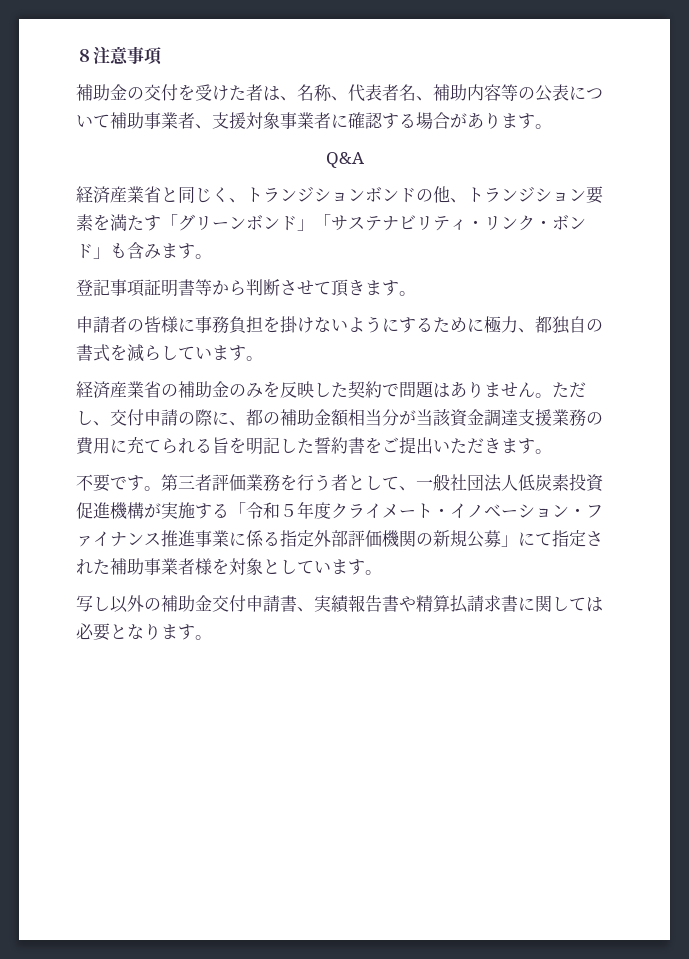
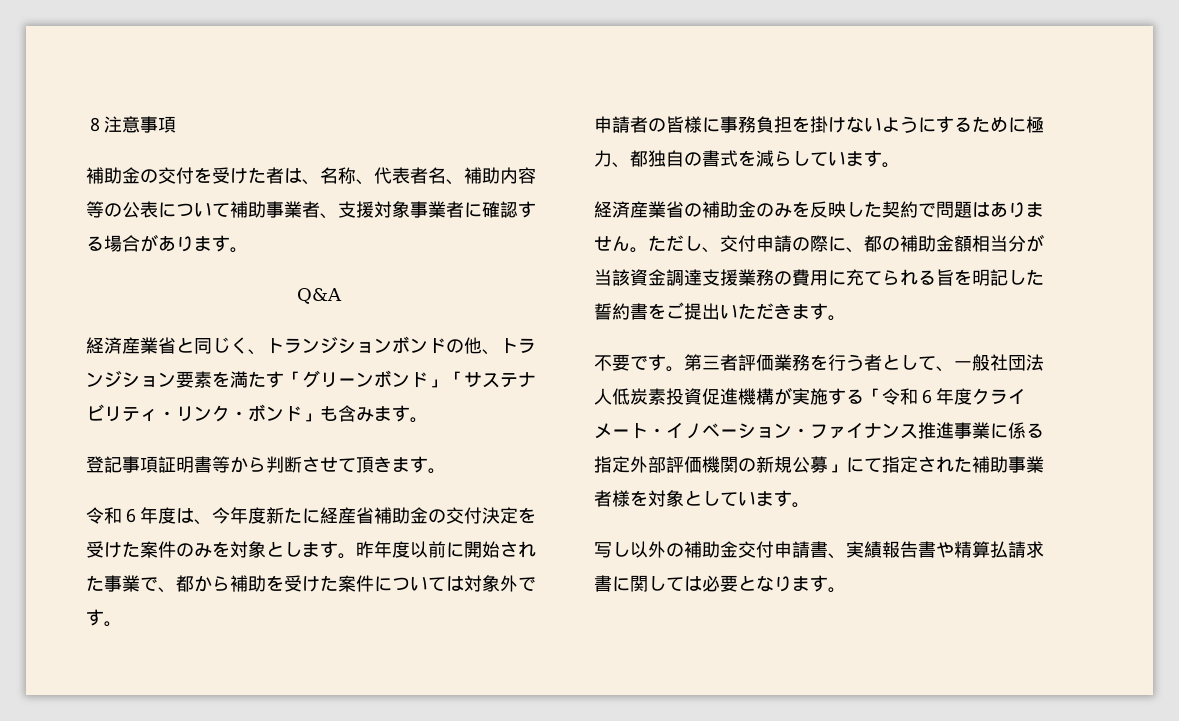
(416, 293) none -> [86,507,536,525] [86,541,536,559] [86,575,536,593] [86,609,122,627] // 令和６年度は、今年度新たに経産省補助金の交付決定を受けた案件のみを対象とします。昨年度以前に開始された事業で、都から補助を受けた案件については対象外です。
[280,504,297,517] ５ -> [918,389,936,404] ６

